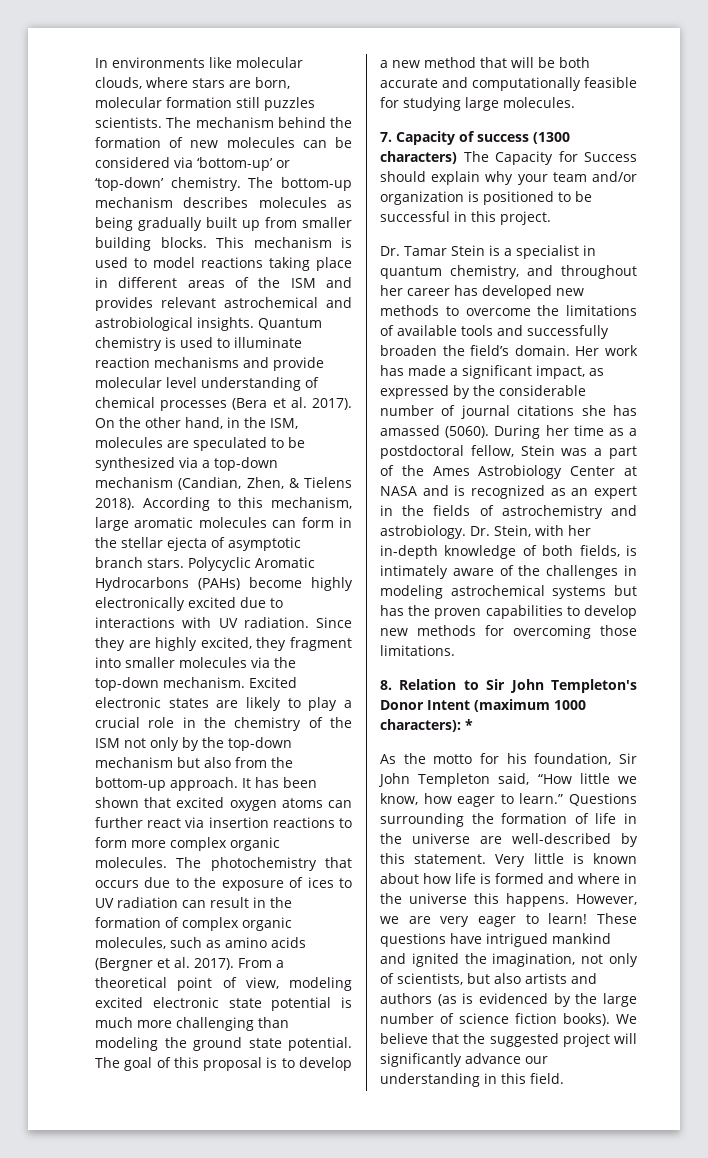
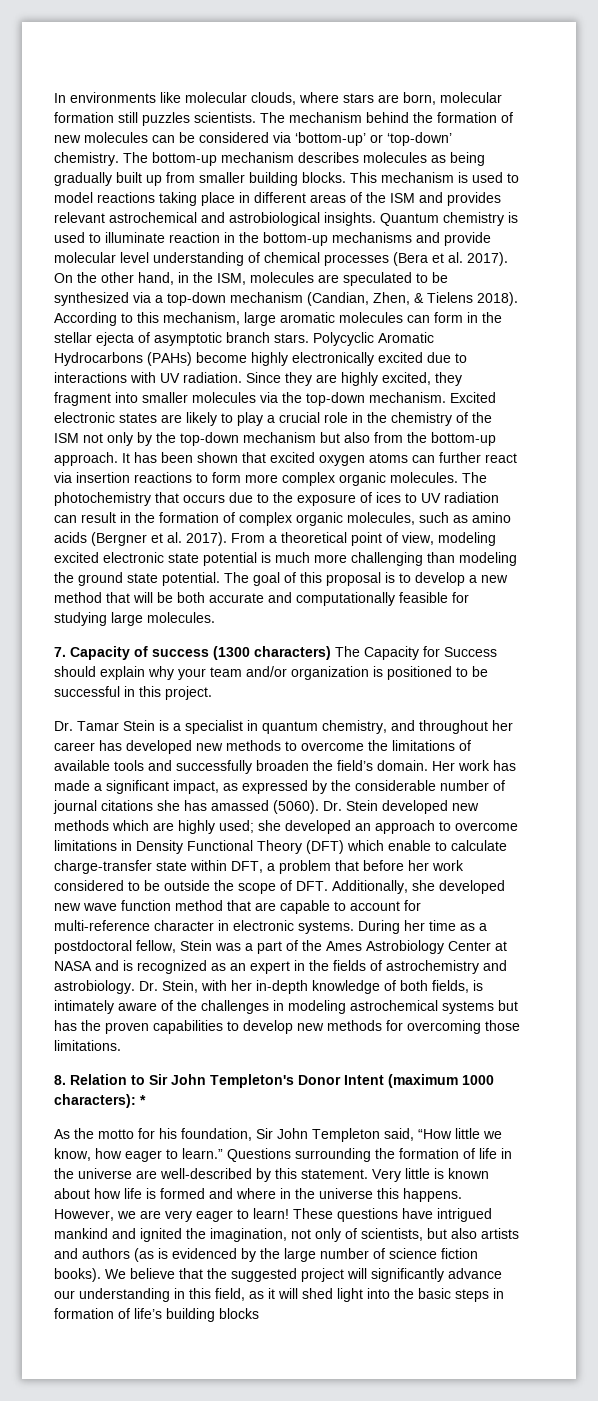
(150, 362) none -> [224,232,328,246] in the bottom-up
(490, 432) none -> [323,800,479,814] [54,820,518,834] [54,840,507,854] [54,860,464,874] [54,880,505,894] [54,900,421,914] [54,920,354,934] Dr. Stein developed new methods which are highly used; she developed an approach to overcome limitations in Density Functional Theory (DFT) which enable to calculate charge-transfer state within DFT, a problem that before her work considered to be outside the scope of DFT. Additionally, she developed new wave function method that are capable to account for multi-reference character in electronic systems.
[530,1073,564,1084] field. -> [215,1288,504,1302] [54,1308,259,1322] field, as it will shed light into the basic steps in formation of life’s building blocks

